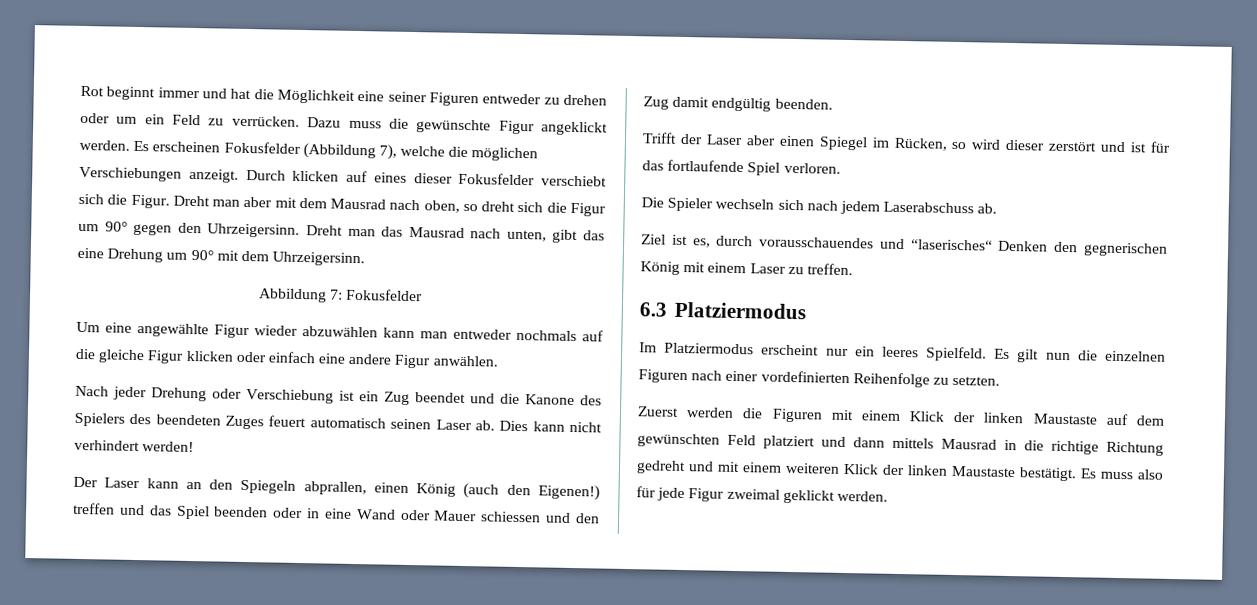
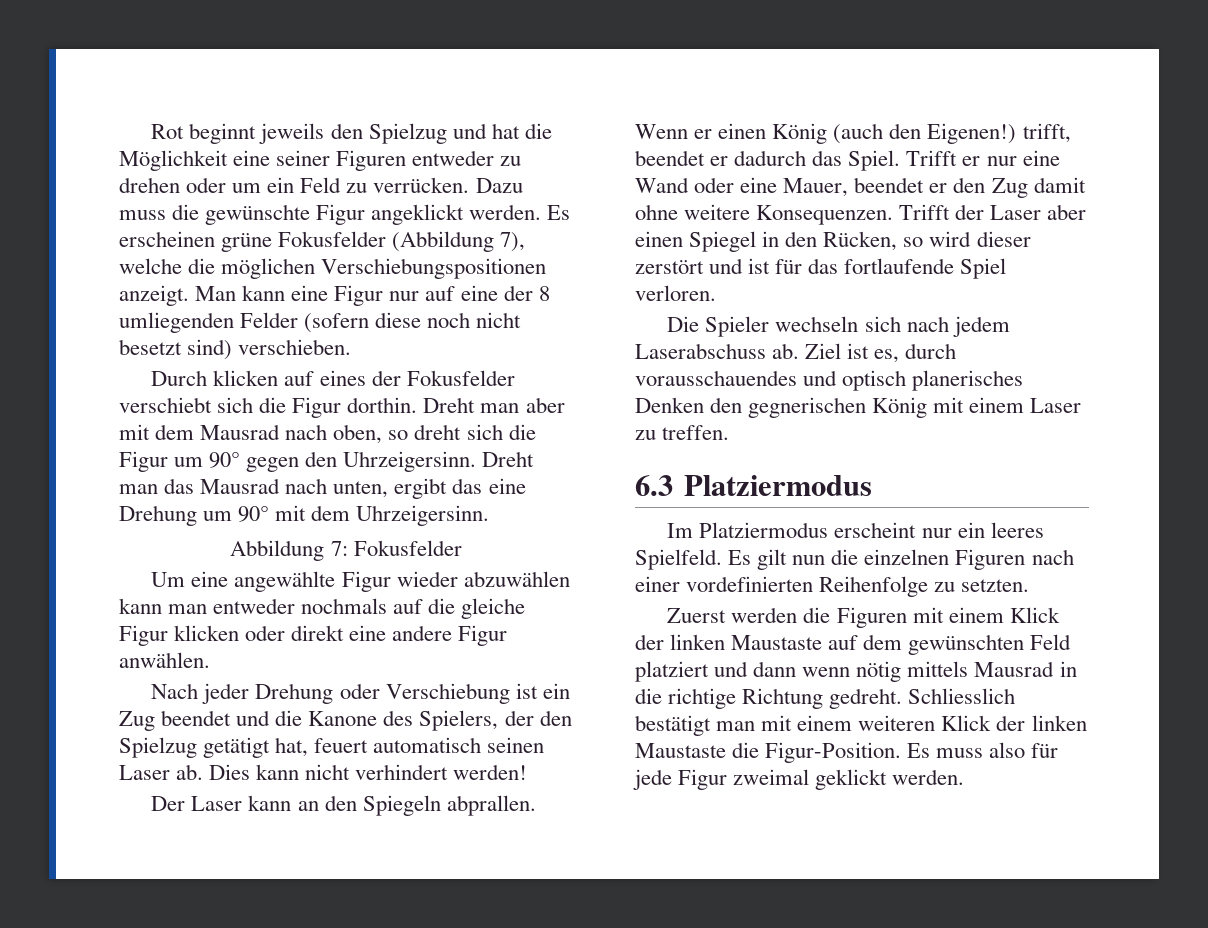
[157,87,200,99] immer -> [259,123,447,144] jeweils den Spielzug
(221, 147) none -> [221,233,273,252] grüne
[79,166,239,183] Verschiebungen anzeigt. -> [321,258,547,279] [119,285,550,306] [119,312,522,333] [119,339,352,360] Verschiebungspositionen anzeigt. Man kann eine Figur nur auf eine der 8 umliegenden Felder (sofern diese noch nicht besetzt sind) verschieben. //
[413,173,453,184] dieser -> [371,370,401,386] der
[130,194,170,209] Figur. -> [292,397,418,418] Figur dorthin.
[552,229,579,244] gibt -> [394,478,448,499] ergibt
[267,351,316,364] einfach -> [291,625,345,641] direkt
[74,412,265,430] Spielers des beendeten Zuges -> [419,710,572,731] [119,737,309,758] Spielers, der den Spielzug getätigt hat,
[303,481,367,496] abprallen, -> [446,795,536,816] [635,124,713,139] abprallen. Wenn er
[73,502,601,524] [643,96,833,112] treffen und das Spiel beenden oder in eine Wand oder Mauer schiessen und den Zug damit endgültig beenden. // -> [1022,123,1071,143] [635,150,1060,171] [635,177,1086,198] [635,204,894,225] trifft, beendet er dadurch das Spiel. Trifft er nur eine Wand oder eine Mauer, beendet er den Zug damit ohne weitere Konsequenzen.
[871,137,890,148] im -> [762,231,818,247] in den
(998, 208) // -> (800, 351) none
[910,239,993,251] “laserisches“ -> [842,370,1024,391] optisch planerisches
(885, 442) none -> [802,661,902,682] wenn nötig
[636,460,714,475] gedreht und -> [829,688,1016,709] [635,715,756,736] gedreht. Schliesslich bestätigt man
[1019,467,1077,482] bestätigt. -> [732,742,902,763] die Figur-Position.

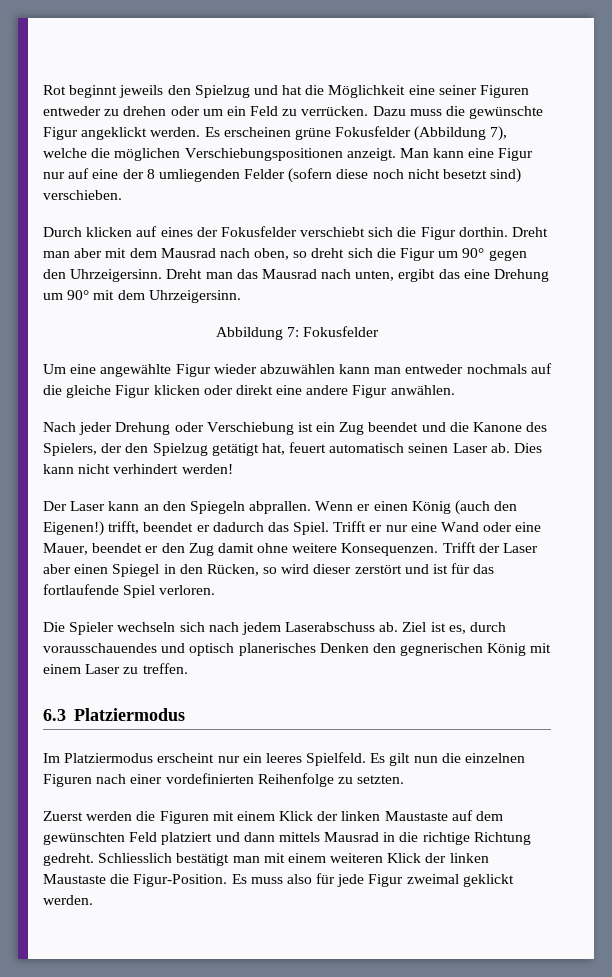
[802,661,902,682] wenn nötig -> (275, 837) none

